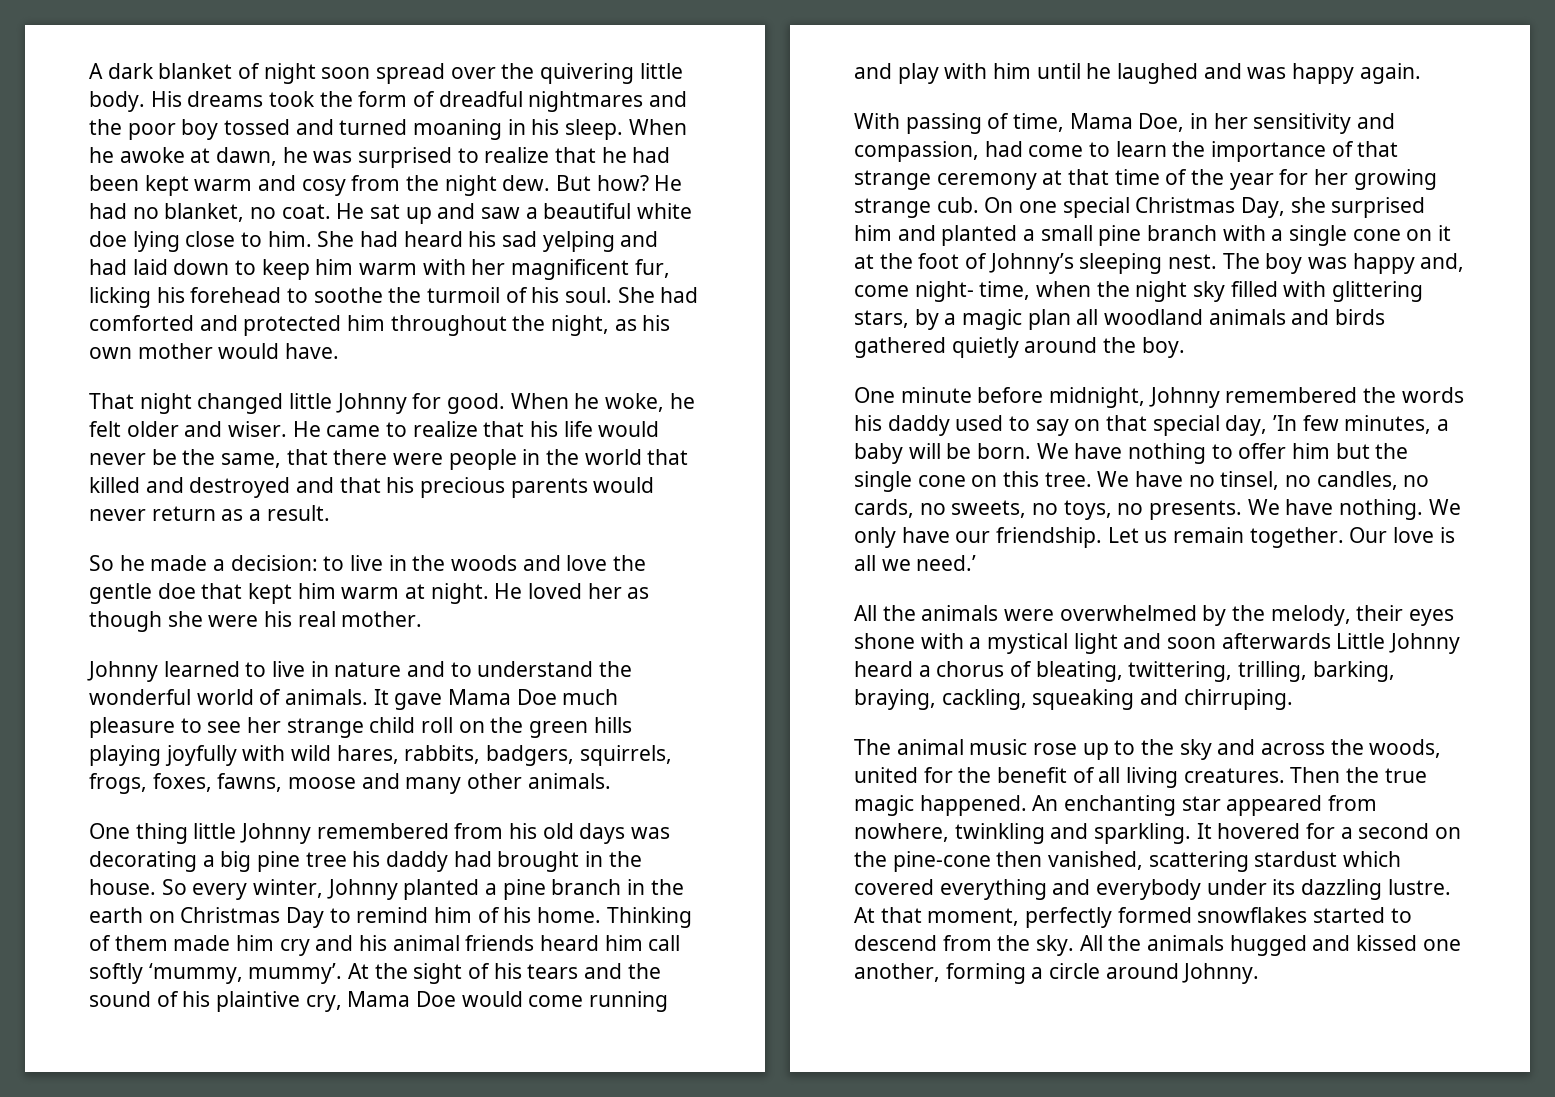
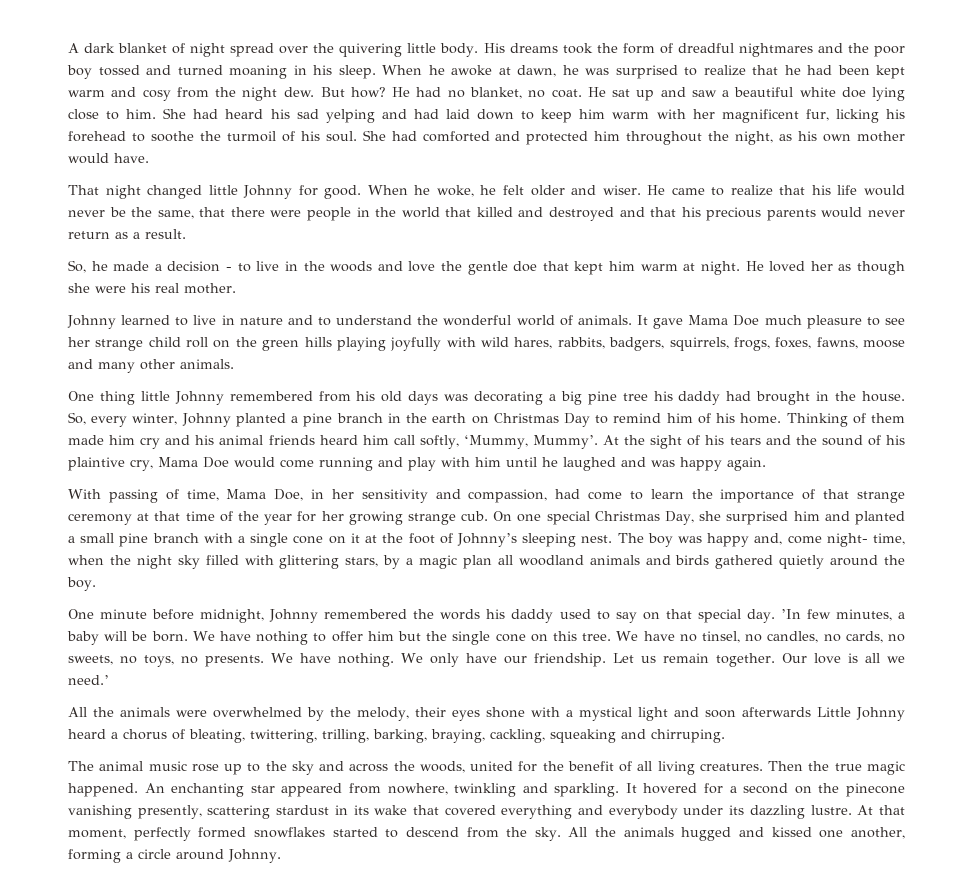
[321,67,371,79] soon -> (226, 50) none
[89,555,114,571] So -> [68,260,86,273] So,
[230,555,318,571] decision: -> [167,261,233,272] decision -
[161,879,187,895] So -> [68,412,86,425] So,
[89,963,343,984] softly ‘mummy, mummy’. -> [419,435,599,449] softly, ‘Mummy, Mummy’.
[1225,415,1268,436] day, -> [746,609,775,623] day.
[892,851,1402,872] pine-cone then vanished, scattering stardust which -> [846,783,906,797] [68,805,439,819] pinecone vanishing presently, scattering stardust in its wake that

